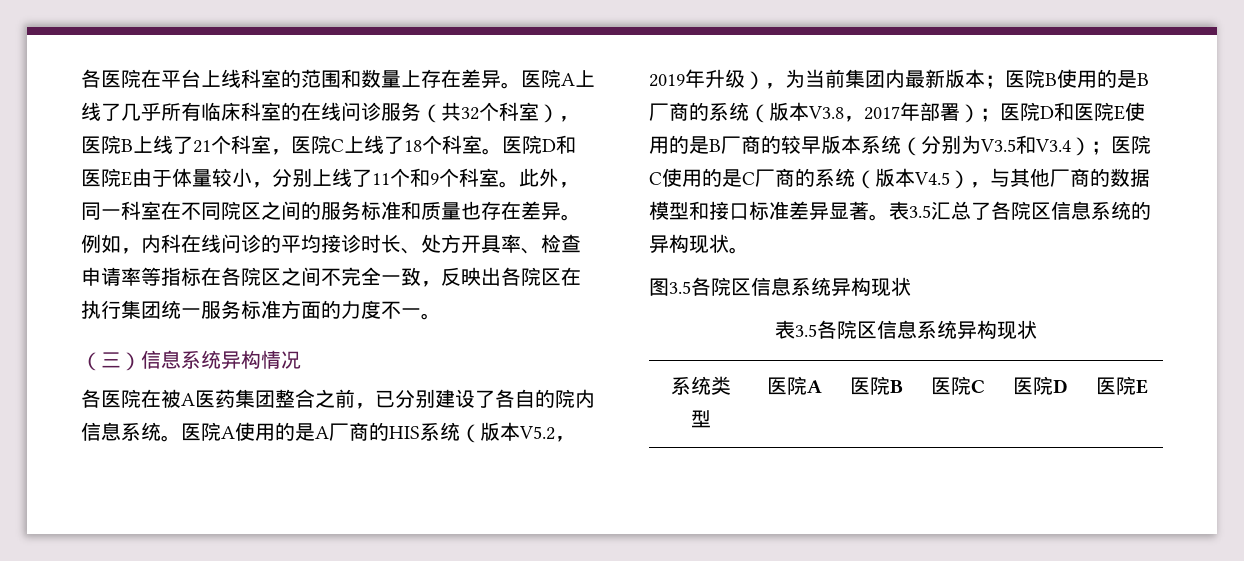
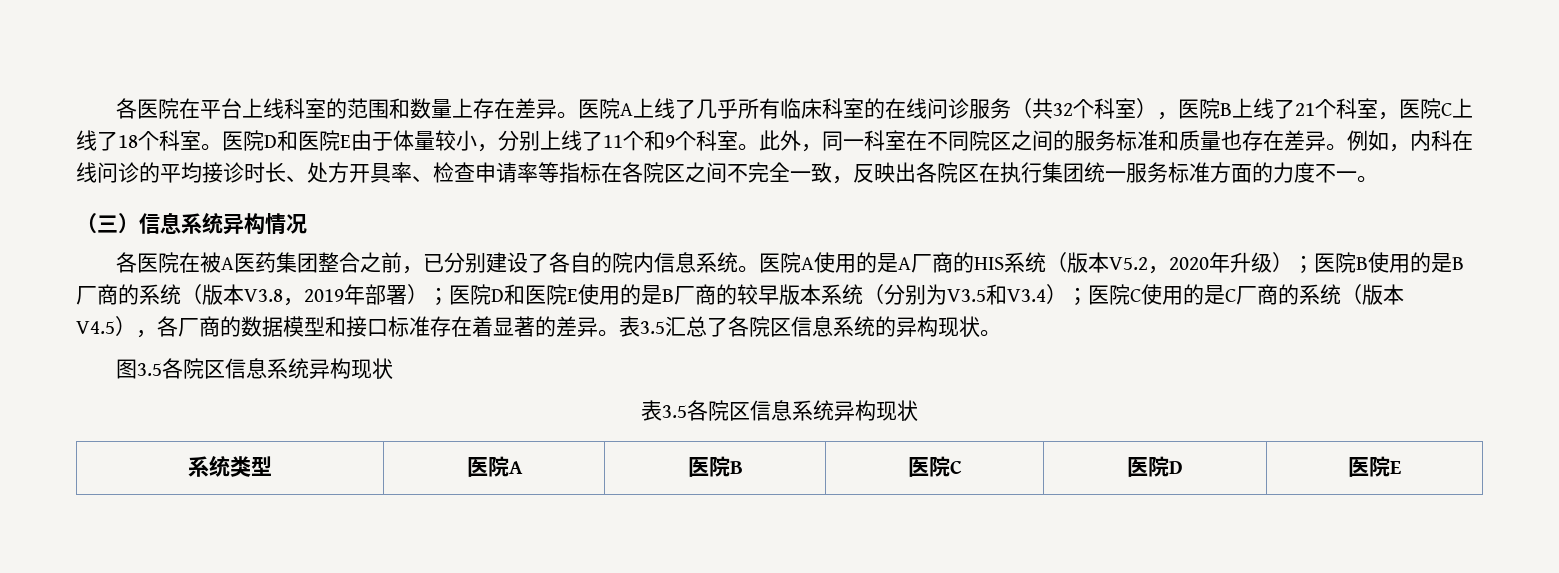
[649,74,685,87] 2019 -> [1168,257,1209,270] 2020
[765,69,985,89] ，为当前集团内最新版本 -> (1293, 262) none
[864,106,900,120] 2017 -> [304,289,344,302] 2019
[990,168,1050,187] 与其他 -> [157,316,178,337] 各
[789,201,869,220] 差异显著 -> [430,316,598,337] 存在着显著的差异

